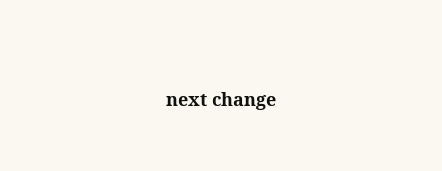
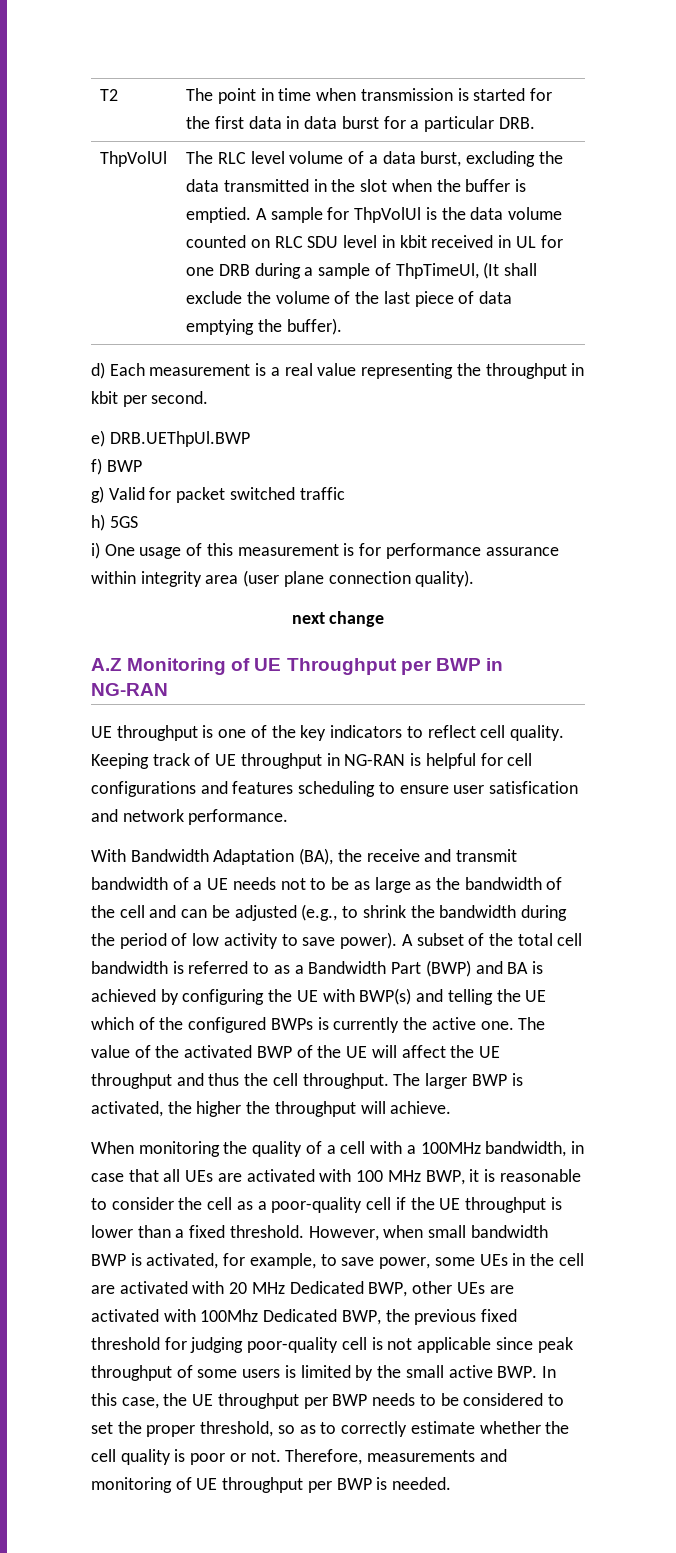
[166,92,276,110] next change -> [100,89,119,101] [186,88,553,104] [186,116,535,132] [100,151,168,167] [186,151,563,167] [186,179,527,192] [186,207,563,223] [186,235,563,248] [186,262,538,279] [186,291,513,307] [186,318,342,335] [91,362,585,379] [91,391,209,407] [91,430,250,447] [91,458,142,475] [91,486,345,503] [91,514,138,531] [91,542,559,559] [91,570,475,587] [291,611,385,627] [91,658,503,675] [91,683,168,696] [91,725,564,741] [91,753,533,769] [91,781,579,797] [91,809,289,825] [91,848,518,865] [91,877,563,893] [91,904,567,921] [91,932,583,949] [91,960,543,977] [91,988,547,1005] [91,1017,546,1033] [91,1045,500,1058] [91,1073,523,1089] [91,1101,452,1117] [91,1141,584,1157] [91,1169,581,1185] [91,1197,562,1213] [91,1225,548,1241] [91,1253,584,1269] [91,1281,514,1297] [91,1309,518,1325] [91,1337,573,1353] [91,1365,556,1381] [91,1393,564,1409] [91,1421,570,1437] [91,1449,507,1465] [91,1477,452,1493] T2 | The point in time when transmission is started for the first data in data burst for a particular DRB. // ThpVolUl | The RLC level volume of a data burst, excluding the data transmitted in the slot when the buffer is emptied. A sample for ThpVolUl is the data volume counted on RLC SDU level in kbit received in UL for one DRB during a sample of ThpTimeUl, (It shall exclude the volume of the last piece of data emptying the buffer). // d) Each measurement is a real value representing the throughput in kbit per second. // e) DRB.UEThpUl.BWP // f) BWP // g) Valid for packet switched traffic // h) 5GS // i) One usage of this measurement is for performance assurance within integrity area (user plane connection quality). // next change // A.Z Monitoring of UE Throughput per BWP in NG-RAN // UE throughput is one of the key indicators to reflect cell quality. Keeping track of UE throughput in NG-RAN is helpful for cell configurations and features scheduling to ensure user satisfication and network performance. // With Bandwidth Adaptation (BA), the receive and transmit bandwidth of a UE needs not to be as large as the bandwidth of the cell and can be adjusted (e.g., to shrink the bandwidth during the period of low activity to save power). A subset of the total cell bandwidth is referred to as a Bandwidth Part (BWP) and BA is achieved by configuring the UE with BWP(s) and telling the UE which of the configured BWPs is currently the active one. The value of the activated BWP of the UE will affect the UE throughput and thus the cell throughput. The larger BWP is activated, the higher the throughput will achieve. // When monitoring the quality of a cell with a 100MHz bandwidth, in case that all UEs are activated with 100 MHz BWP, it is reasonable to consider the cell as a poor-quality cell if the UE throughput is lower than a fixed threshold. However, when small bandwidth BWP is activated, for example, to save power, some UEs in the cell are activated with 20 MHz Dedicated BWP, other UEs are activated with 100Mhz Dedicated BWP, the previous fixed threshold for judging poor-quality cell is not applicable since peak throughput of some users is limited by the small active BWP. In this case, the UE throughput per BWP needs to be considered to set the proper threshold, so as to correctly estimate whether the cell quality is poor or not. Therefore, measurements and monitoring of UE throughput per BWP is needed.

